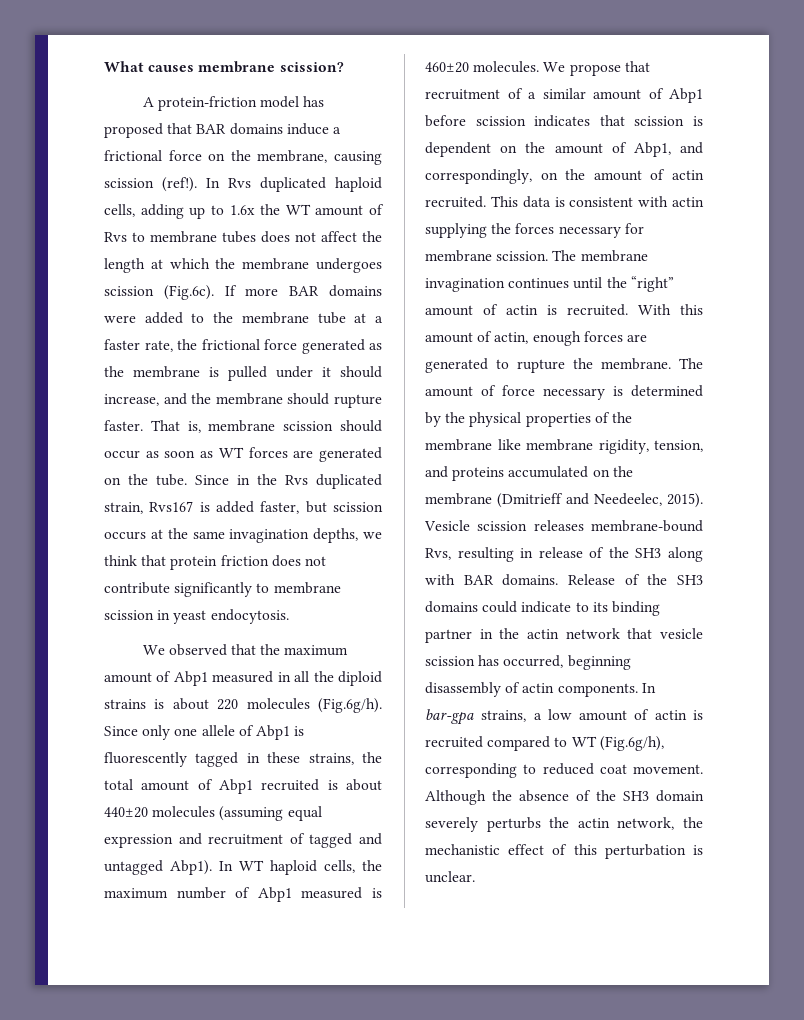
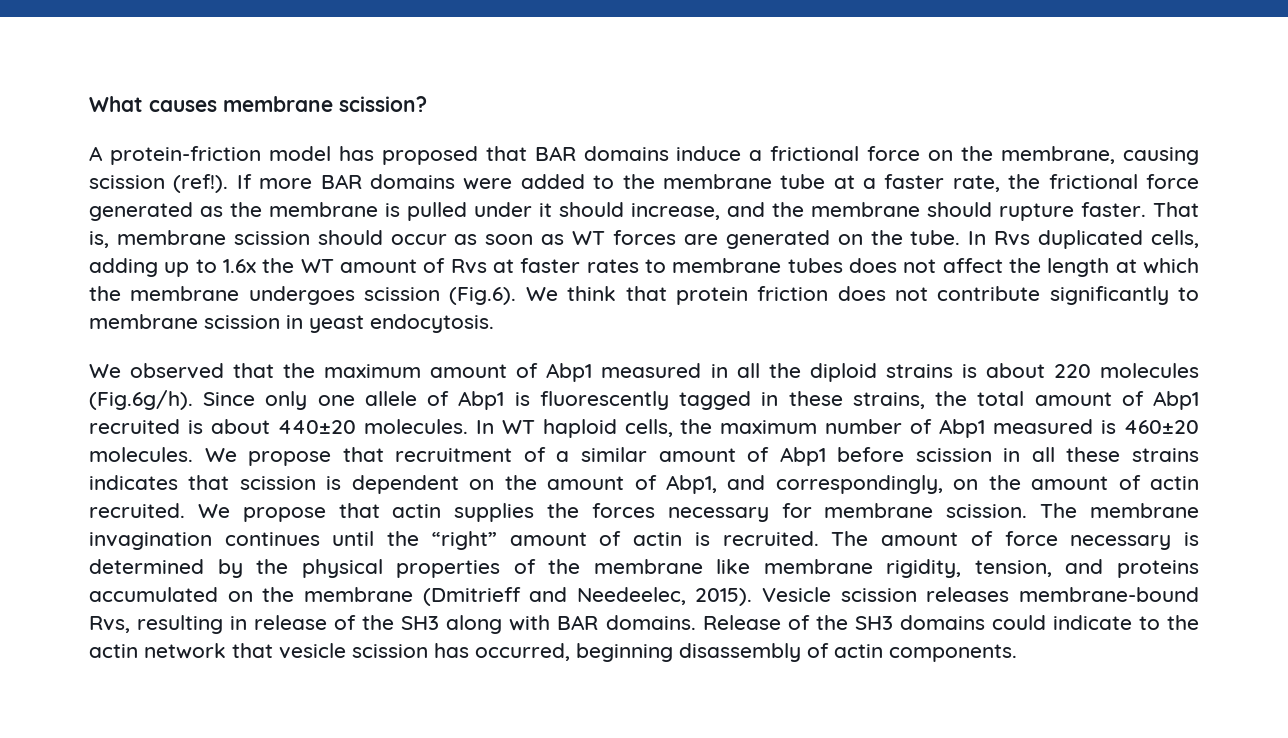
[206,177,382,192] [104,204,384,219] [104,231,382,243] [104,258,382,273] [104,285,214,300] In Rvs duplicated haploid cells, adding up to 1.6x the WT amount of Rvs to membrane tubes does not affect the length at which the membrane undergoes scission (Fig.6c). -> (229, 183) none
[195,474,382,489] [104,501,383,514] [104,528,382,543] Since in the Rvs duplicated strain, Rvs167 is added faster, but scission occurs at the same invagination depths, we -> [968,230,1200,249] [89,258,1199,277] [89,286,558,305] In Rvs duplicated cells, adding up to 1.6x the WT amount of Rvs at faster rates to membrane tubes does not affect the length at which the membrane undergoes scission (Fig.6). We
[152,806,322,821] [104,833,382,848] [104,860,212,875] molecules (assuming equal expression and recruitment of tagged and untagged Abp1). -> [363,419,468,434] molecules.
(526, 121) none -> [1003,447,1199,462] in all these strains
[490,196,704,208] [425,223,487,238] This data is consistent with actin supplying -> [197,503,535,522] We propose that actin supplies
[638,304,703,315] [425,331,647,346] [425,358,671,373] With this amount of actin, enough forces are generated to rupture the membrane. -> (819, 538) none
[592,601,660,616] [425,629,493,643] its binding partner in -> (1160, 623) none
[641,683,656,693] [425,709,703,725] [425,736,664,751] [425,763,703,778] [425,790,704,805] [425,817,703,832] [425,844,703,859] [425,871,475,883] In bar-gpa strains, a low amount of actin is recruited compared to WT (Fig.6g/h), corresponding to reduced coat movement. Although the absence of the SH3 domain severely perturbs the actin network, the mechanistic effect of this perturbation is unclear. -> (1017, 653) none

